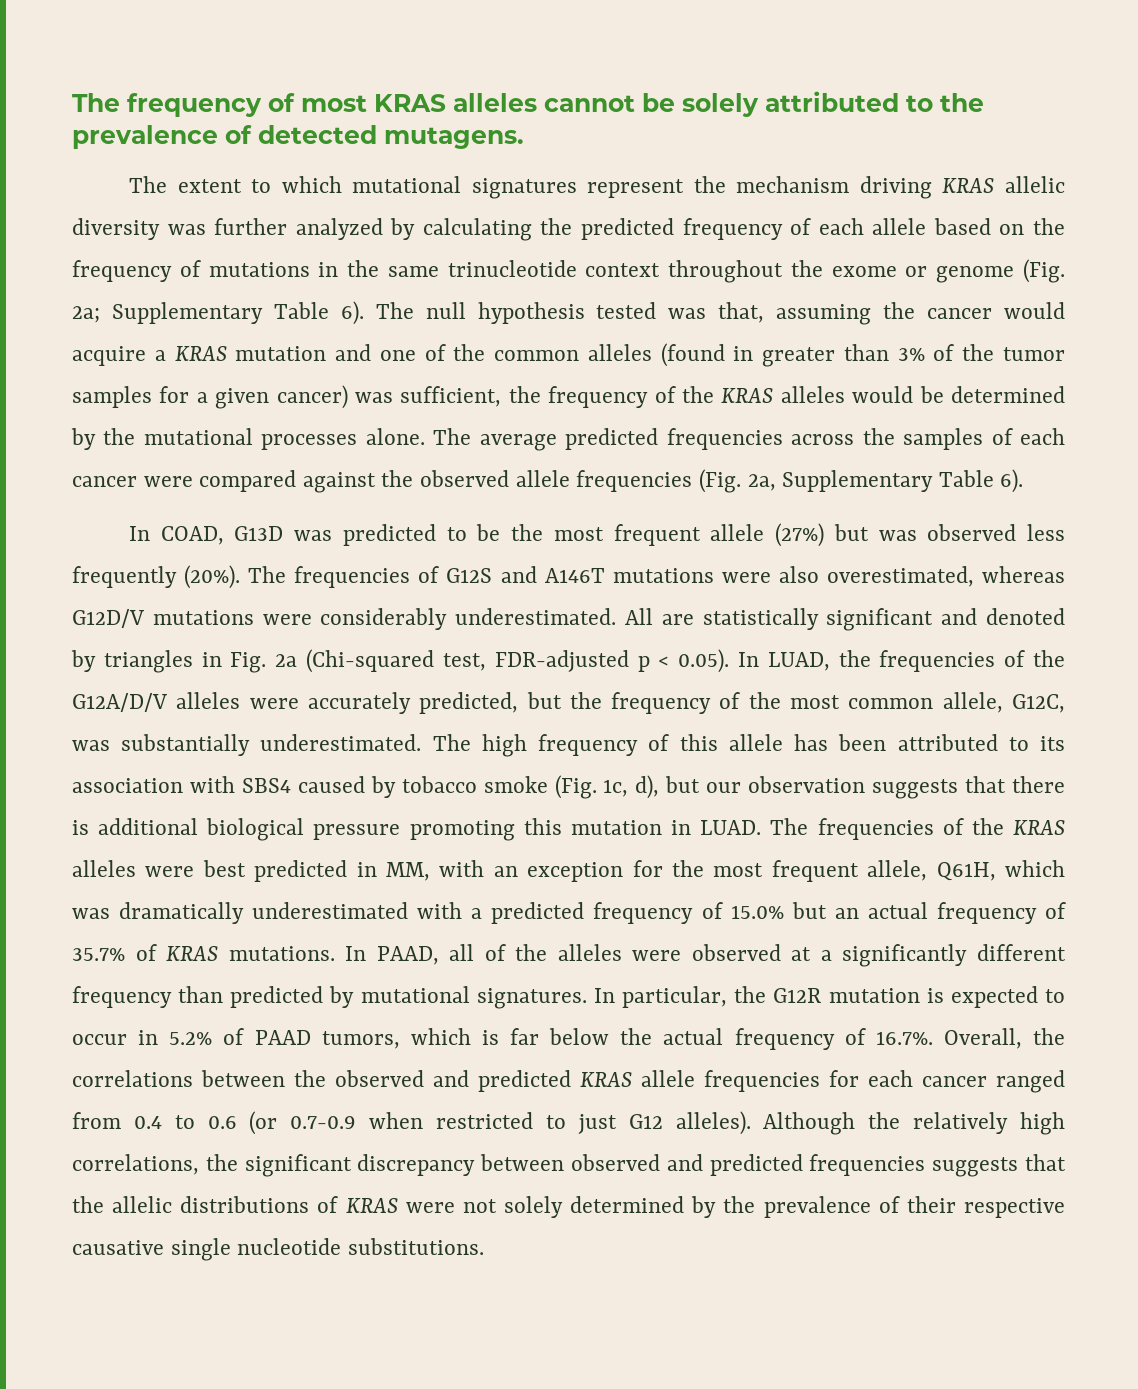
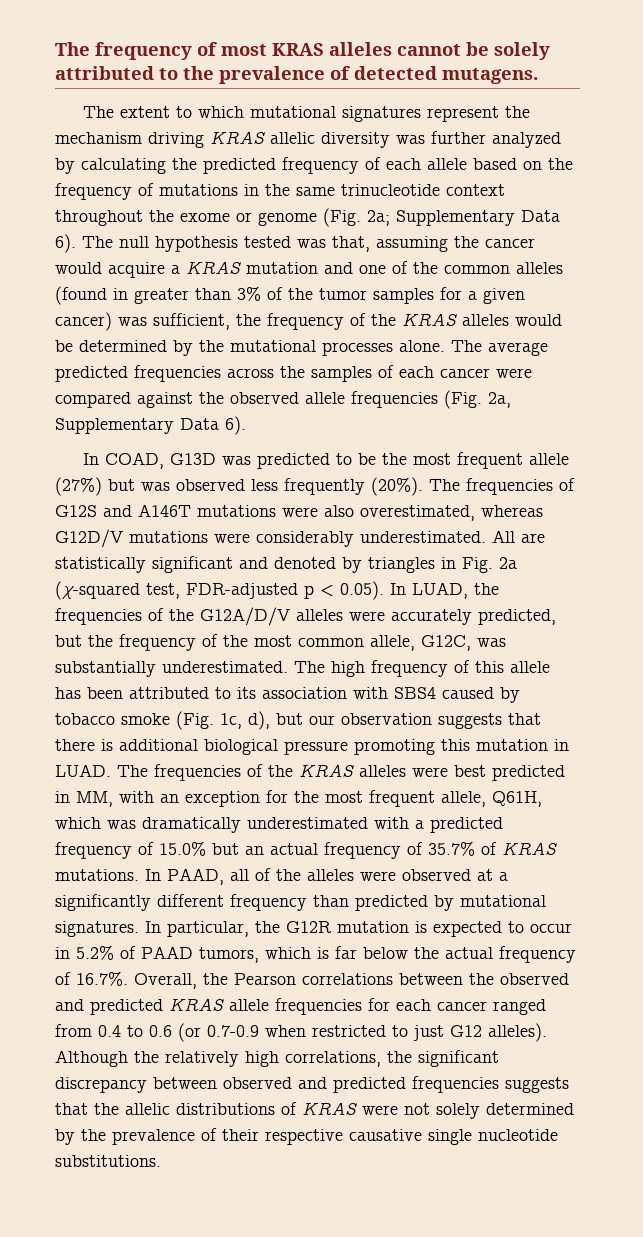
[273,302,329,319] Table -> [521,210,560,222] Data
[938,470,994,487] Table -> [180,418,219,430] Data
[306,649,435,673] (Chi-squared -> [55,581,140,600] (χ-squared
(1065, 1036) none -> [234,973,296,985] Pearson

